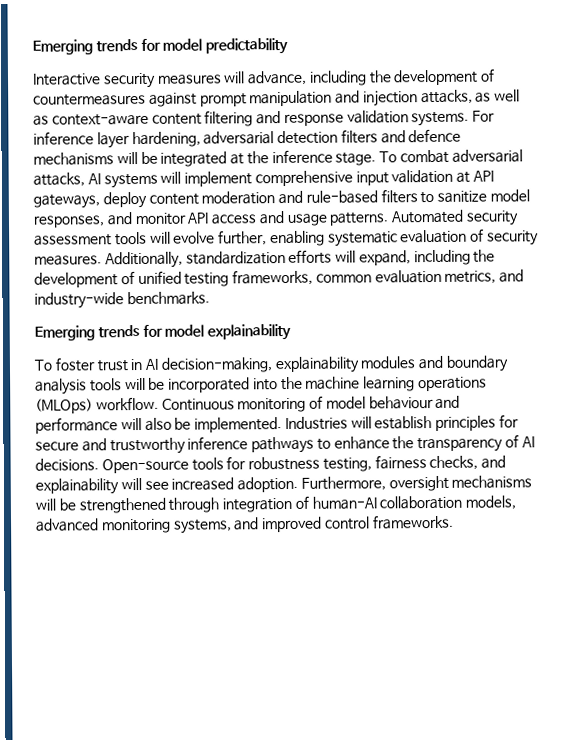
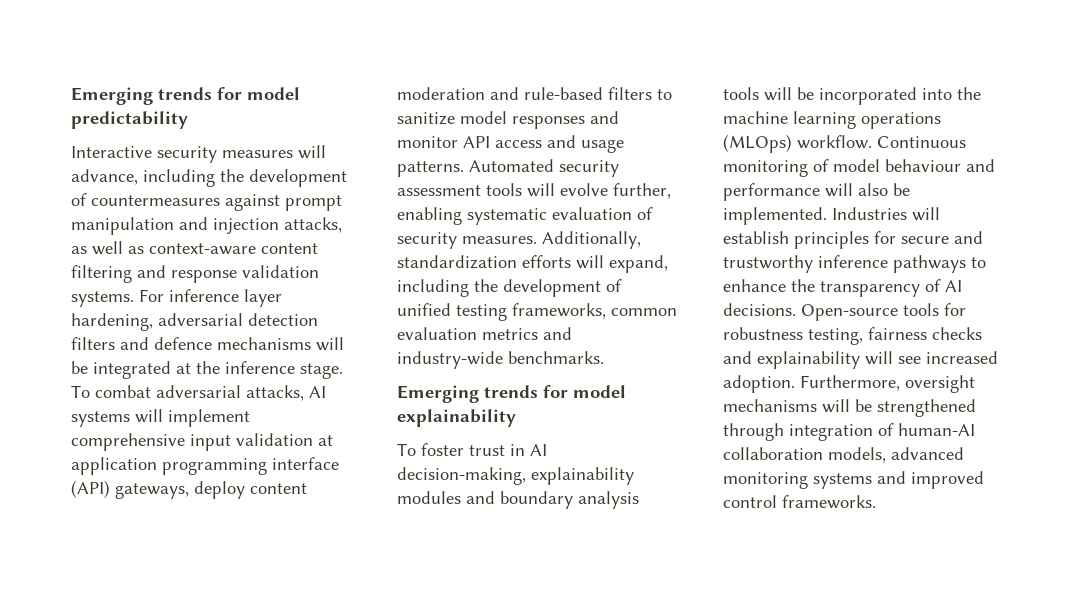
[473,170,495,182] API -> [71,457,339,475] [71,480,110,498] application programming interface (API)
[33,215,105,228] responses, -> [512,116,585,129] responses
[444,270,497,284] metrics, -> [482,328,538,340] metrics
[429,455,479,471] checks, -> [932,327,982,340] checks
[173,519,232,534] systems, -> [813,473,872,489] systems

